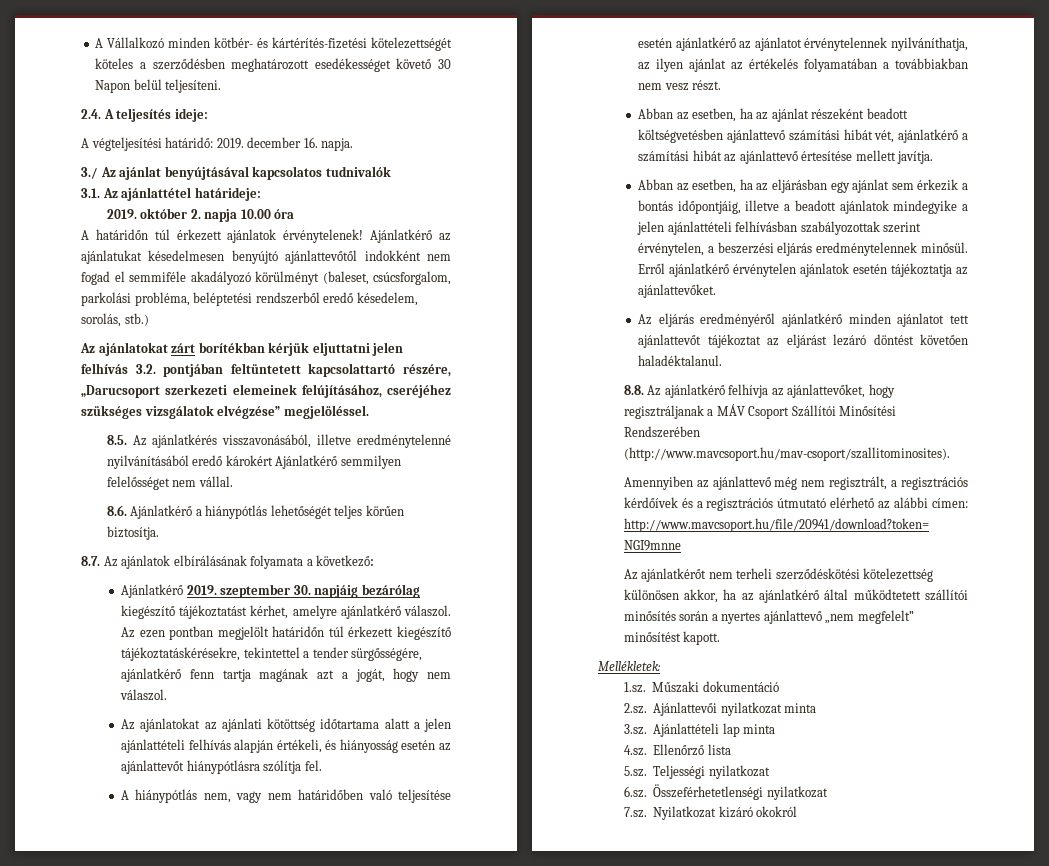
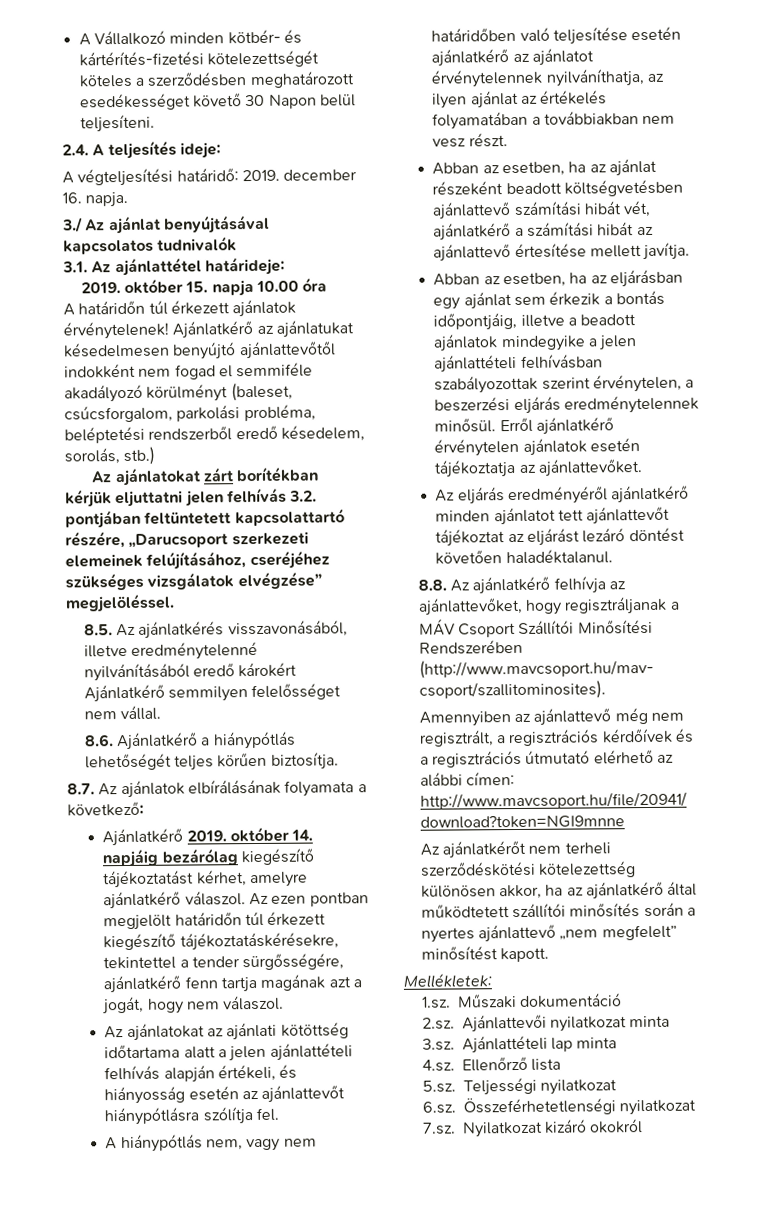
[190,209,201,219] 2. -> [185,281,209,293] 15.
[220,584,311,598] szeptember 30. -> [230,826,314,843] október 14.

